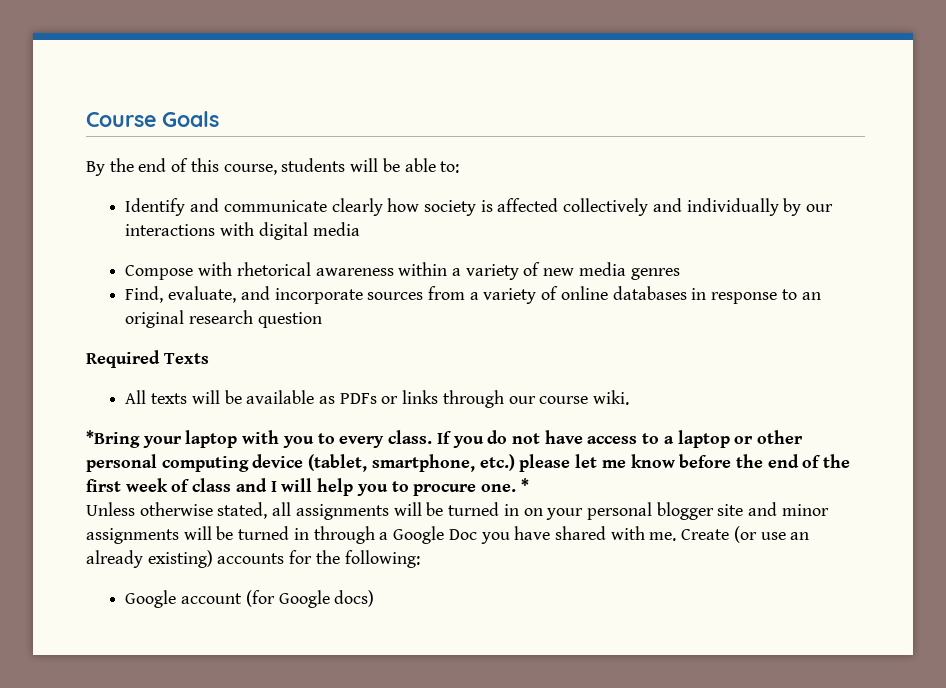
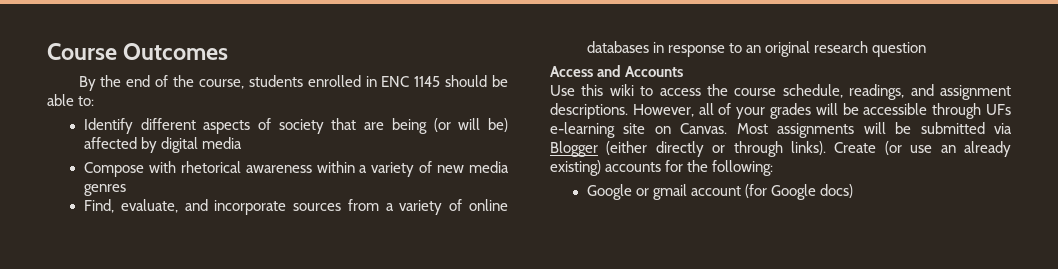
[162,111,219,127] Goals -> [123,43,229,60] Outcomes
[190,158,219,172] this -> [173,75,195,87] the
[350,158,379,172] will -> [307,75,488,87] enrolled in ENC 1145 should
[190,198,834,216] [125,222,255,236] and communicate clearly how society is affected collectively and individually by our interactions with -> [140,118,509,134] [83,137,158,153] different aspects of society that are being (or will be) affected by
[86,350,209,368] [125,390,630,408] [86,430,804,448] [86,454,851,472] [86,478,529,496] [86,502,829,520] [86,526,677,544] Required Texts // All texts will be available as PDFs or links through our course wiki. // *Bring your laptop with you to every class. If you do not have access to a laptop or other personal computing device (tablet, smartphone, etc.) please let me know before the end of the first week of class and I will help you to procure one. * // Unless otherwise stated, all assignments will be turned in on your personal blogger site and minor assignments will be turned in through a Google Doc you have shared with me. -> [550,65,684,77] [550,84,1011,100] [550,103,1012,119] [550,122,1013,138] [550,141,826,157] Access and Accounts // Use this wiki to access the course schedule, readings, and assignment descriptions. However, all of your grades will be accessible through UFs e-learning site on Canvas. Most assignments will be submitted via Blogger (either directly or through links).
(177, 599) none -> [636,184,688,200] or gmail

